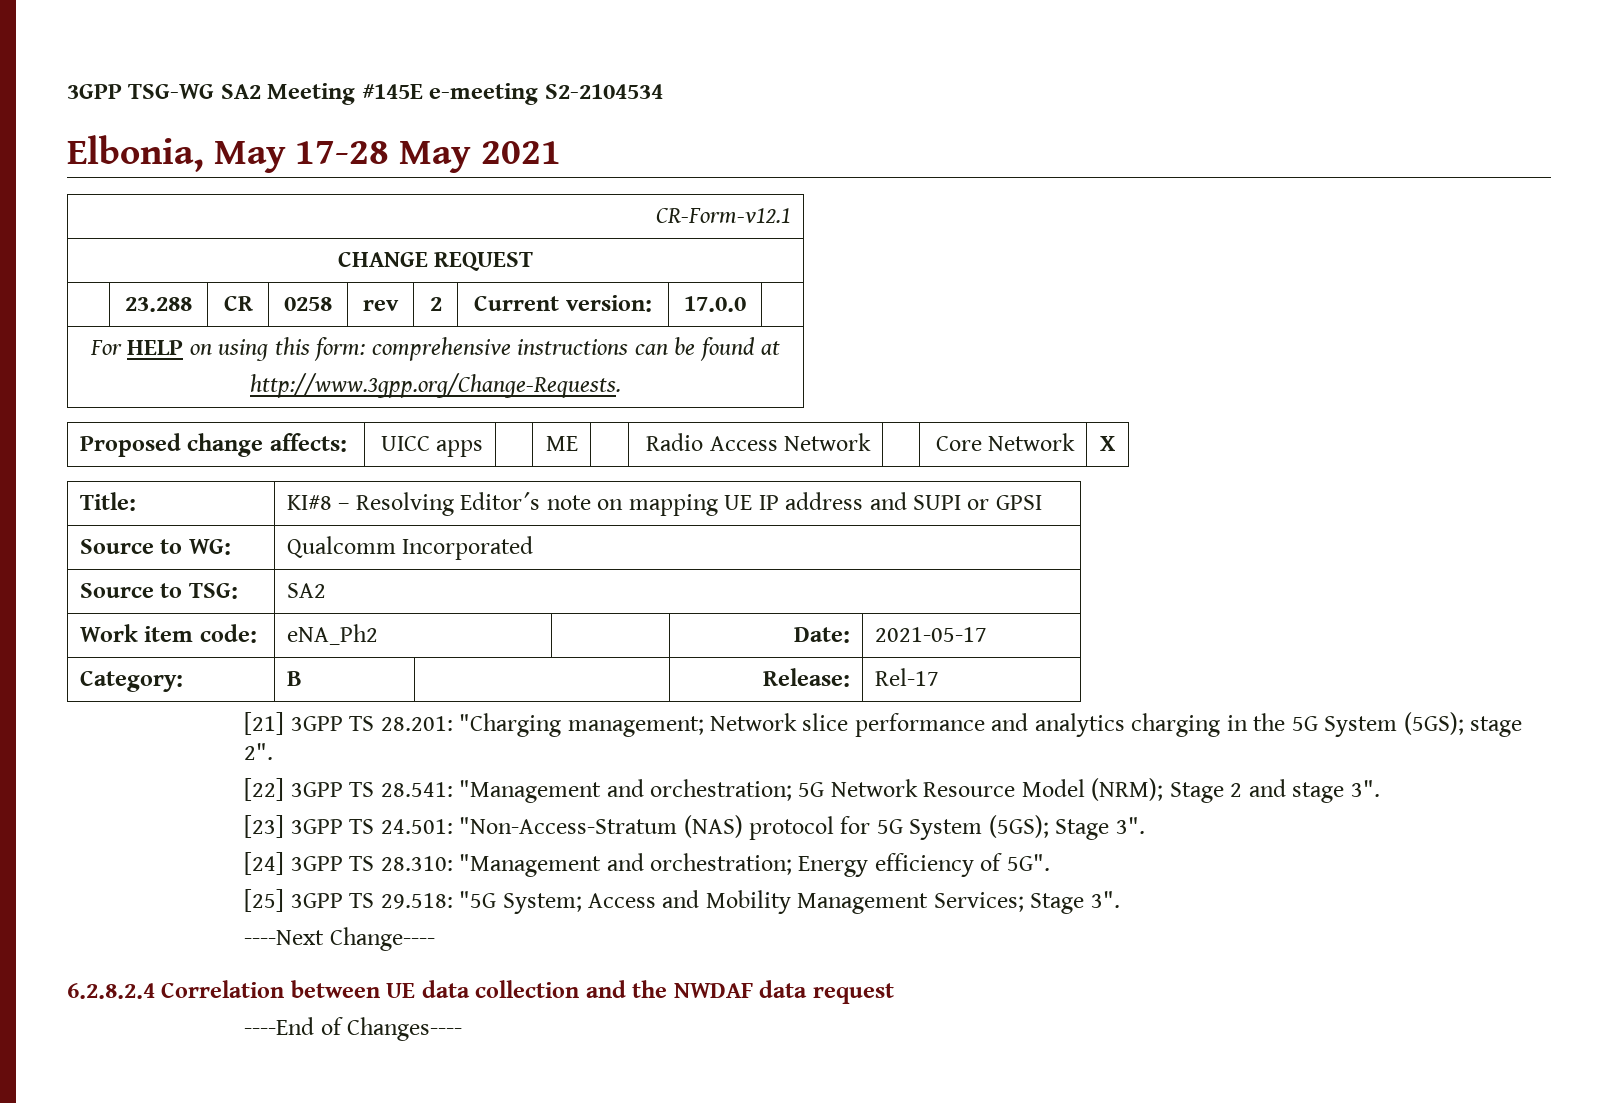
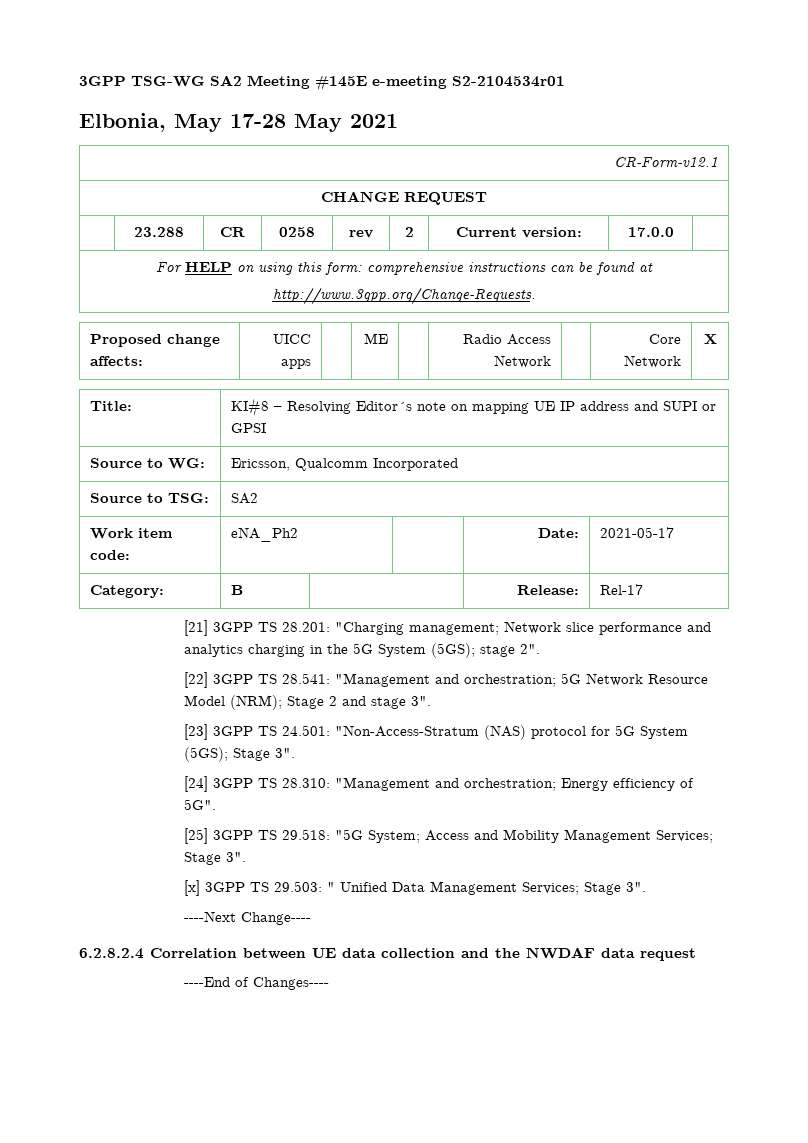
[544,84,663,99] S2-2104534 -> [452,76,565,87] S2-2104534r01
(231, 547) none -> [231,458,291,471] Ericsson,
(1120, 899) none -> [183,880,646,896] // [x] 3GPP TS 29.503: " Unified Data Management Services; Stage 3".

